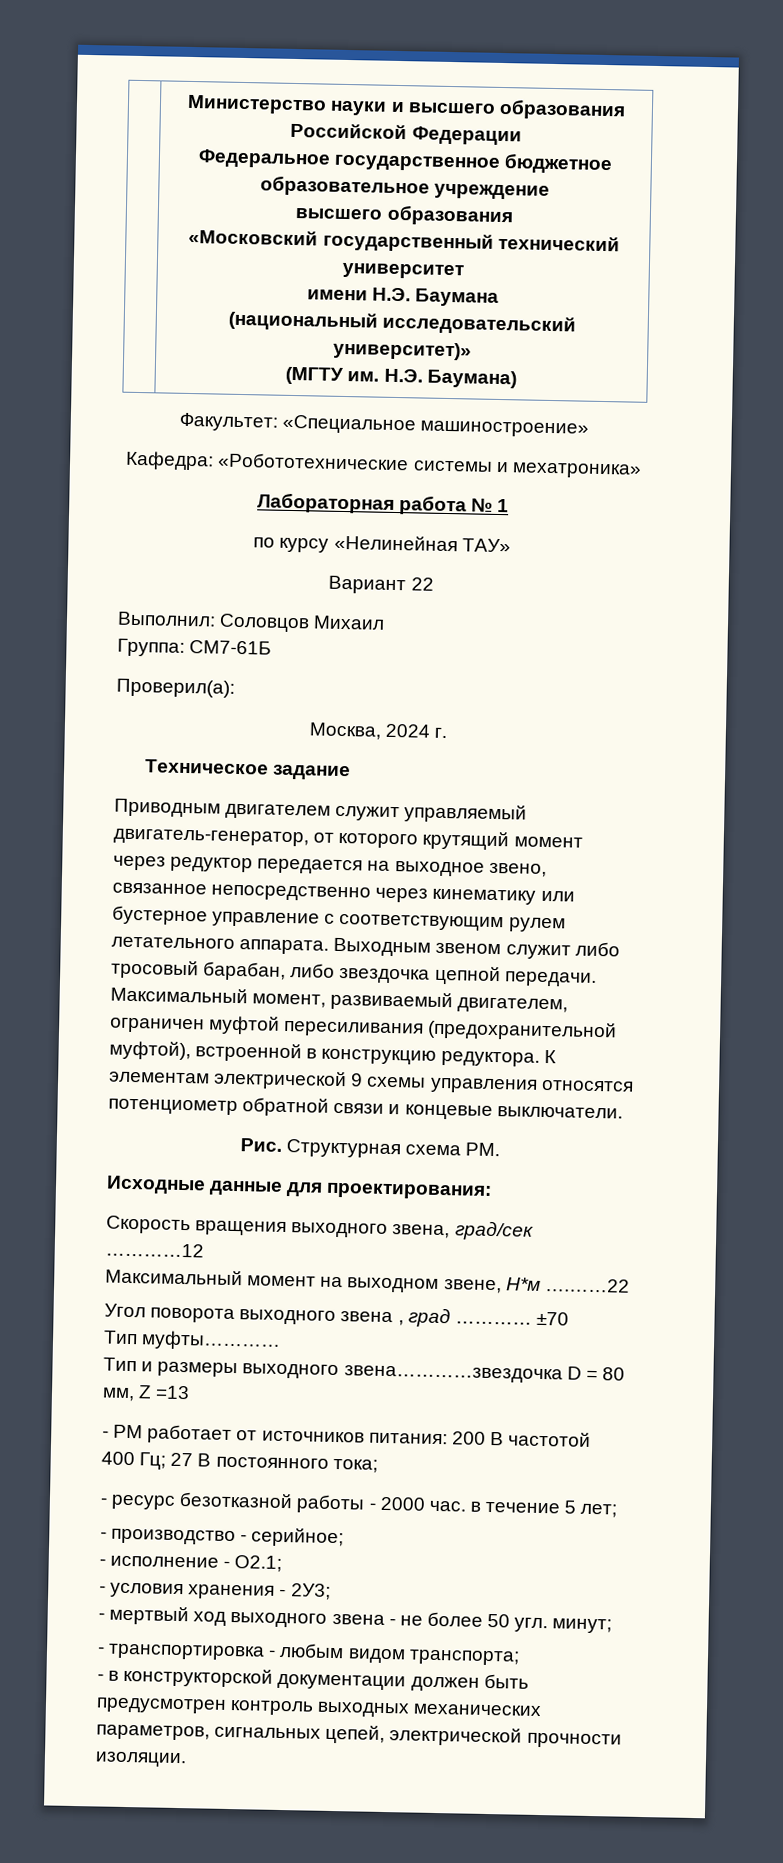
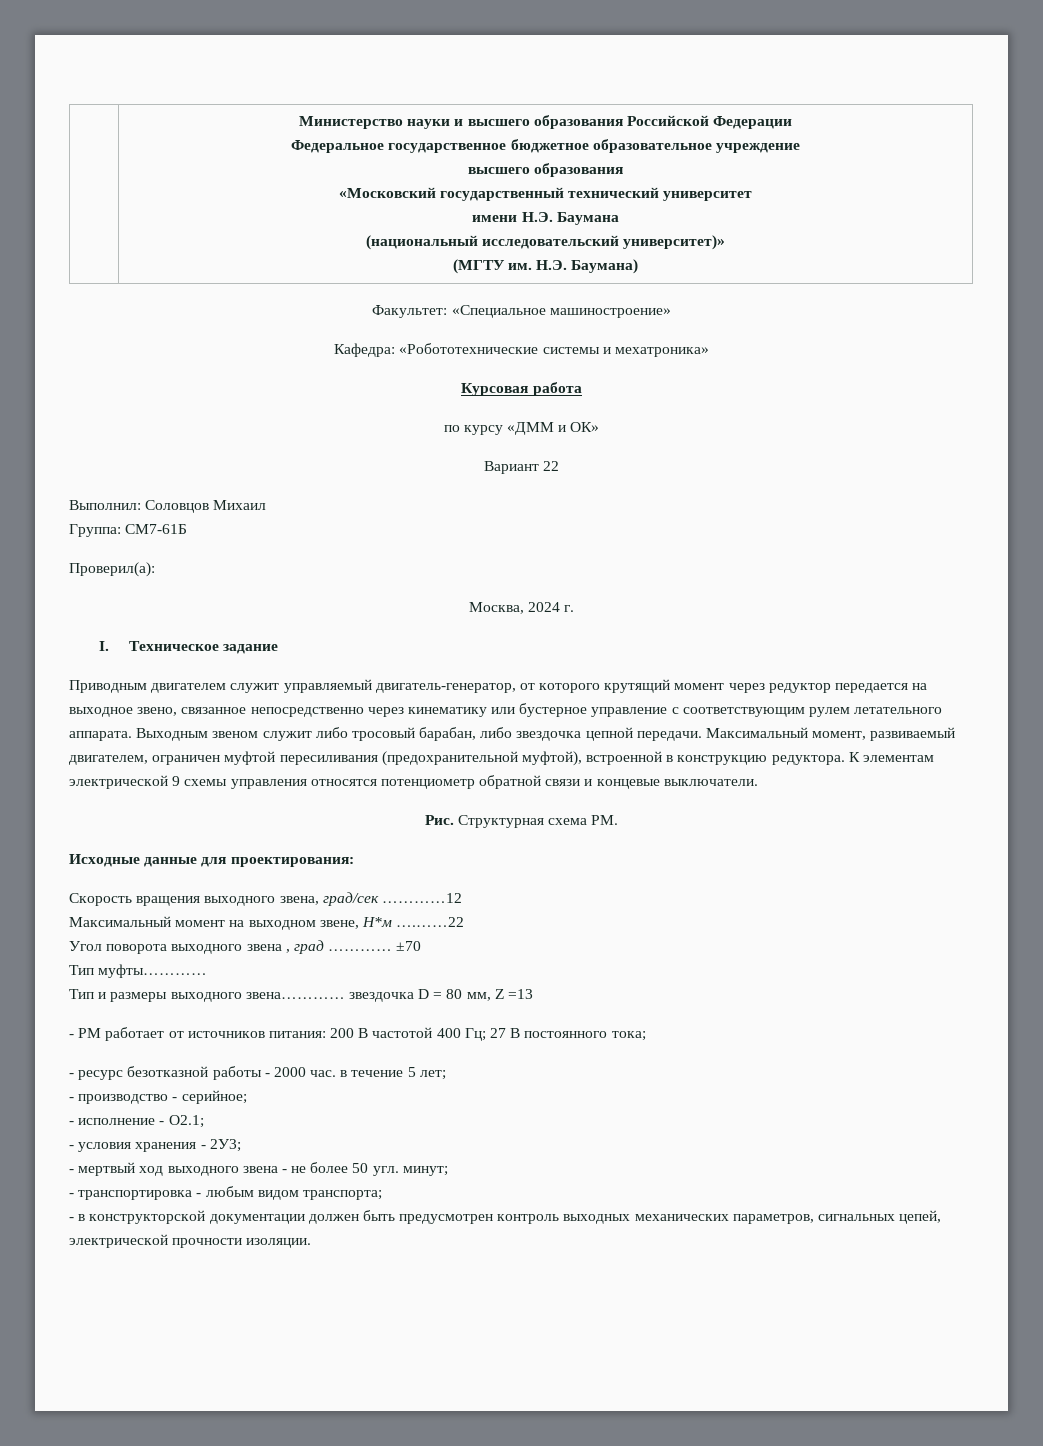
[256,492,395,514] Лабораторная -> [461,383,529,396] Курсовая
[471,498,510,513] № 1 -> (582, 389) none
[333,534,511,553] «Нелинейная ТАУ» -> [507,422,600,435] «ДММ и ОК»
(448, 733) none -> [98,641,109,651] I.
[343,1365,563,1384] звена…………звездочка -> [245,992,414,1002] звена………… звездочка

